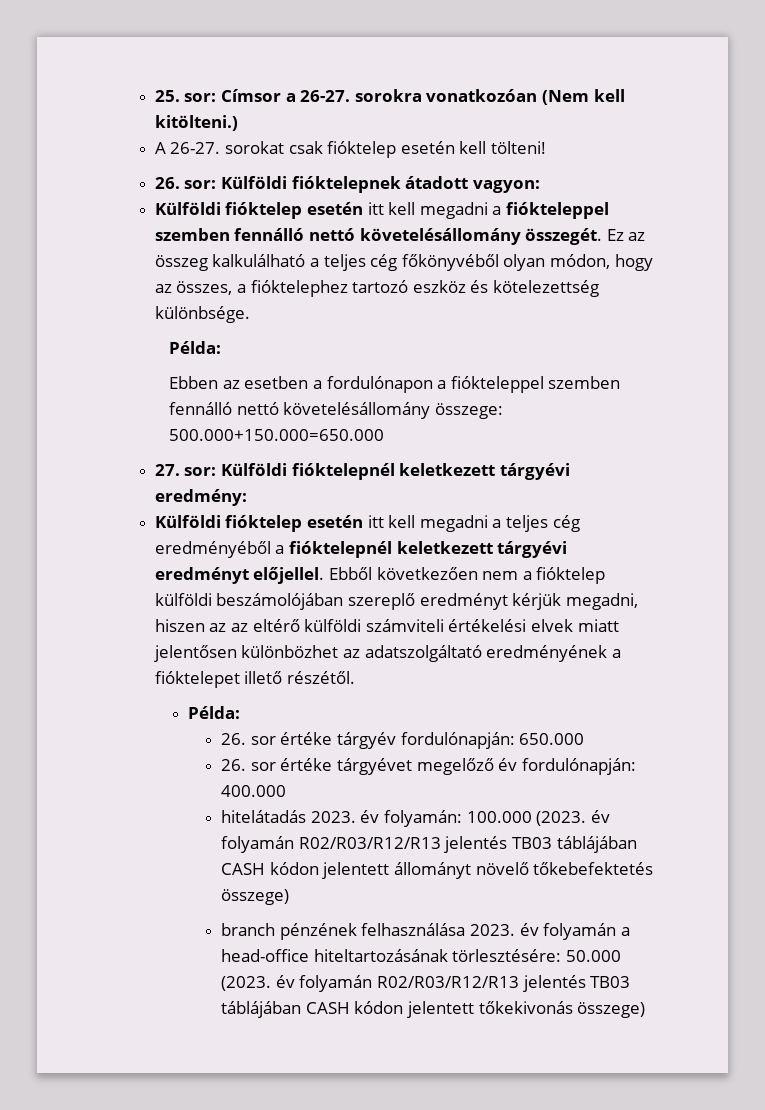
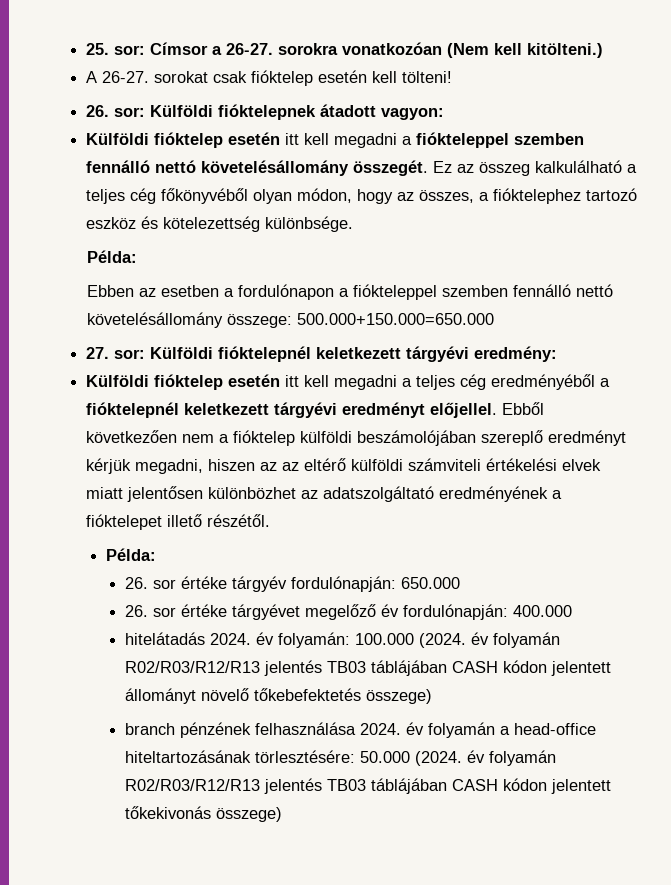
[310,811,356,823] 2023. -> [210,633,252,645] 2024.
[536,811,587,826] (2023. -> [419,633,467,648] (2024.
[469,924,515,936] 2023. -> [360,723,402,735] 2024.
[221,976,272,991] (2023. -> [415,751,463,766] (2024.

